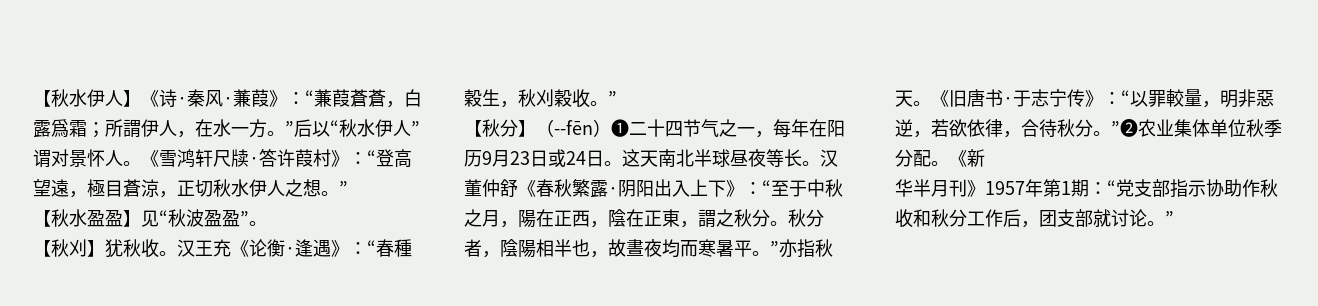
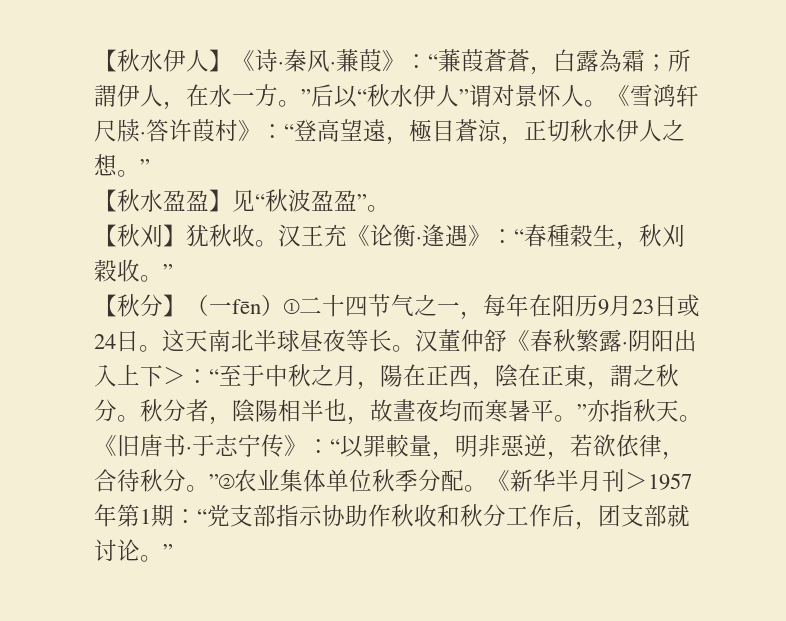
[51,119,69,138] 爲 -> [599,49,622,72] 為
[554,119,629,137] --fēn）❶ -> [209,294,300,316] 一fēn）①
[726,180,744,197] 》 -> [163,367,186,385] ＞
[1111,119,1138,137] ”❷ -> [209,474,235,489] ”②
(985, 158) // -> (533, 480) none
[967,180,985,197] 》 -> [625,472,648,490] ＞

